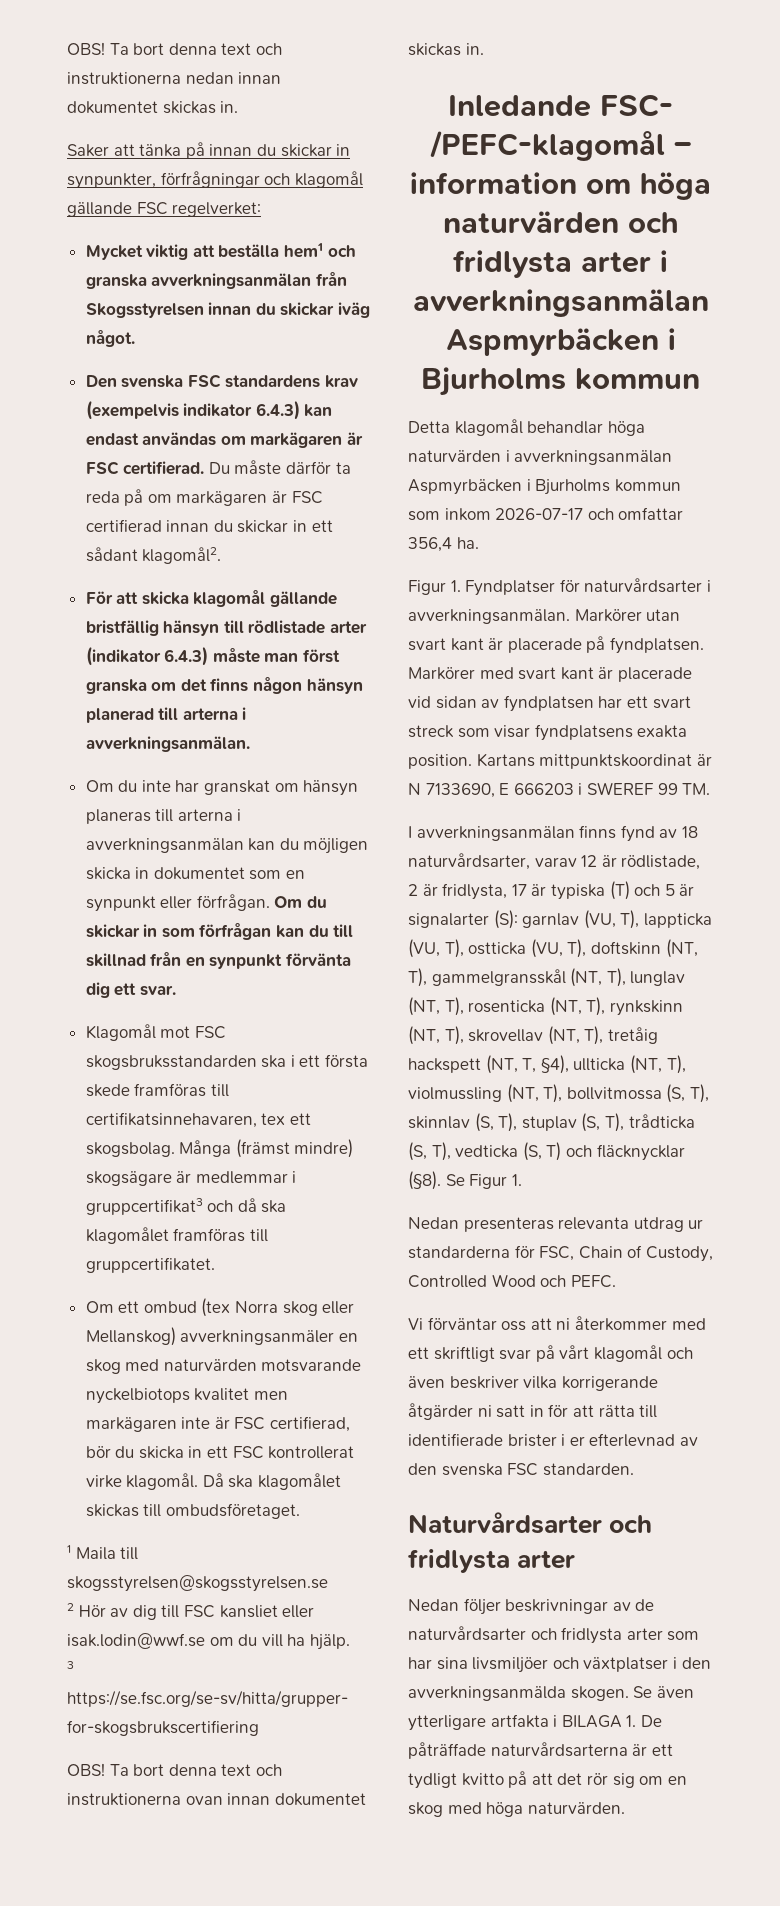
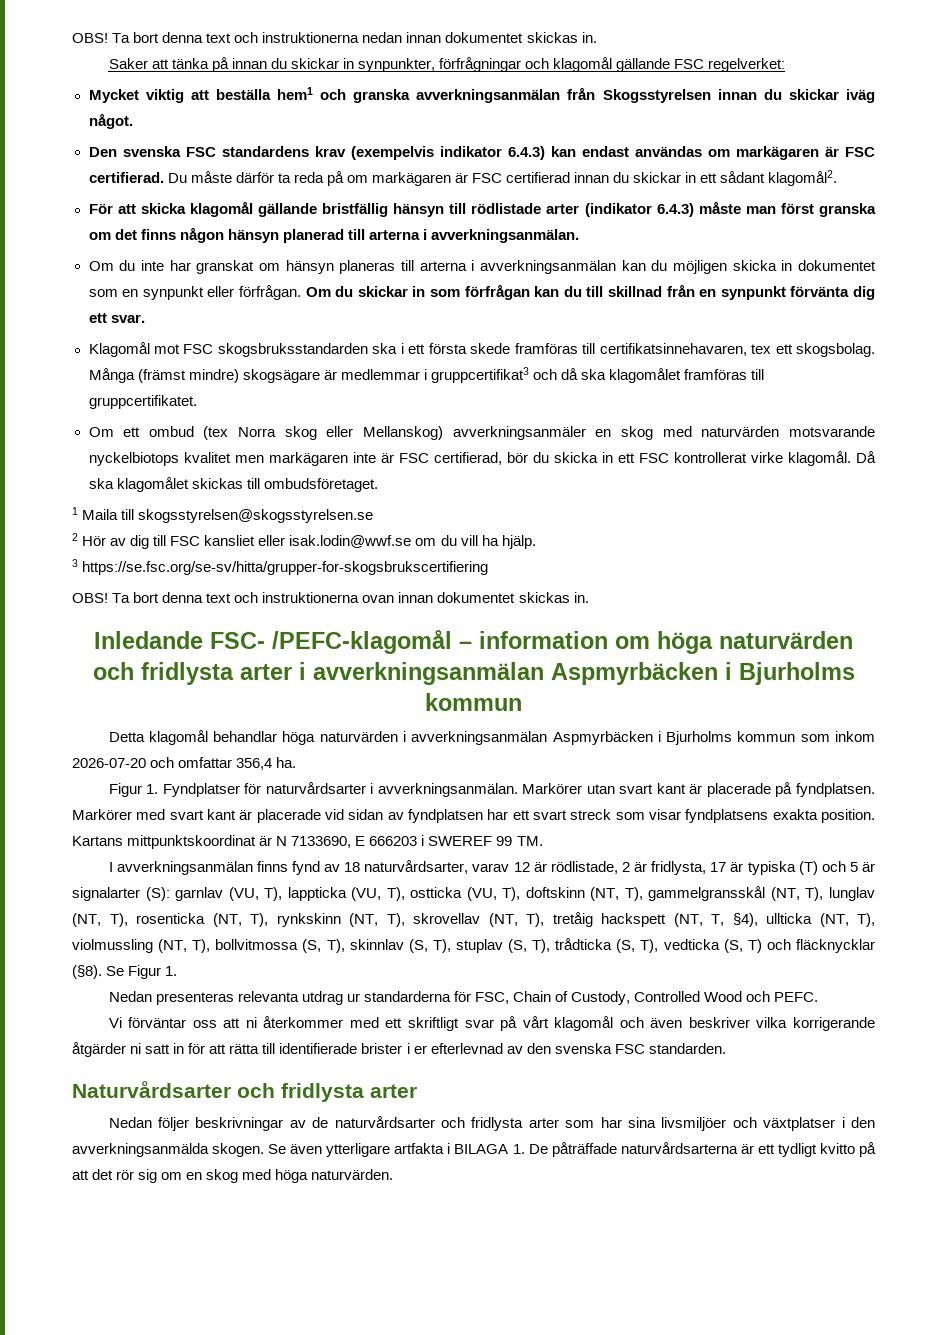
[495,508,584,520] 2026-07-17 -> [72,758,146,768] 2026-07-20

